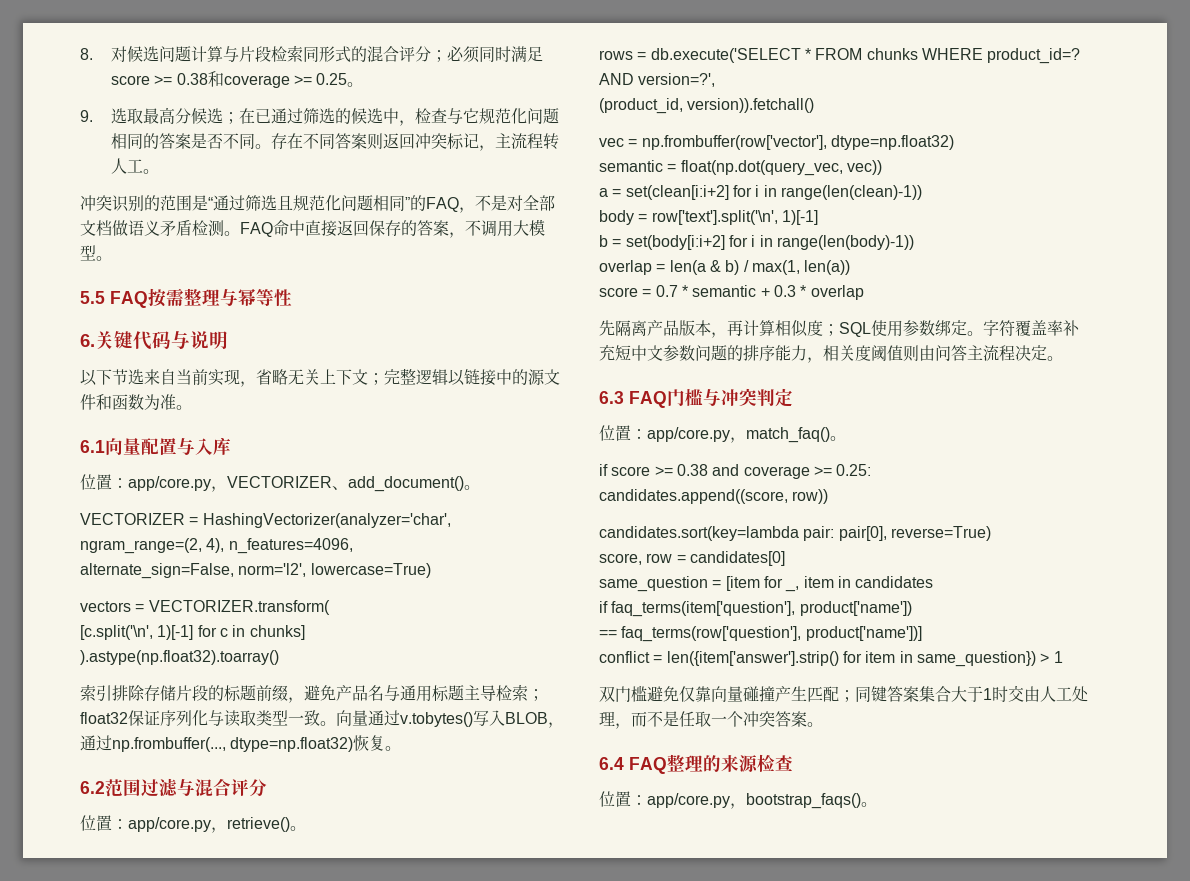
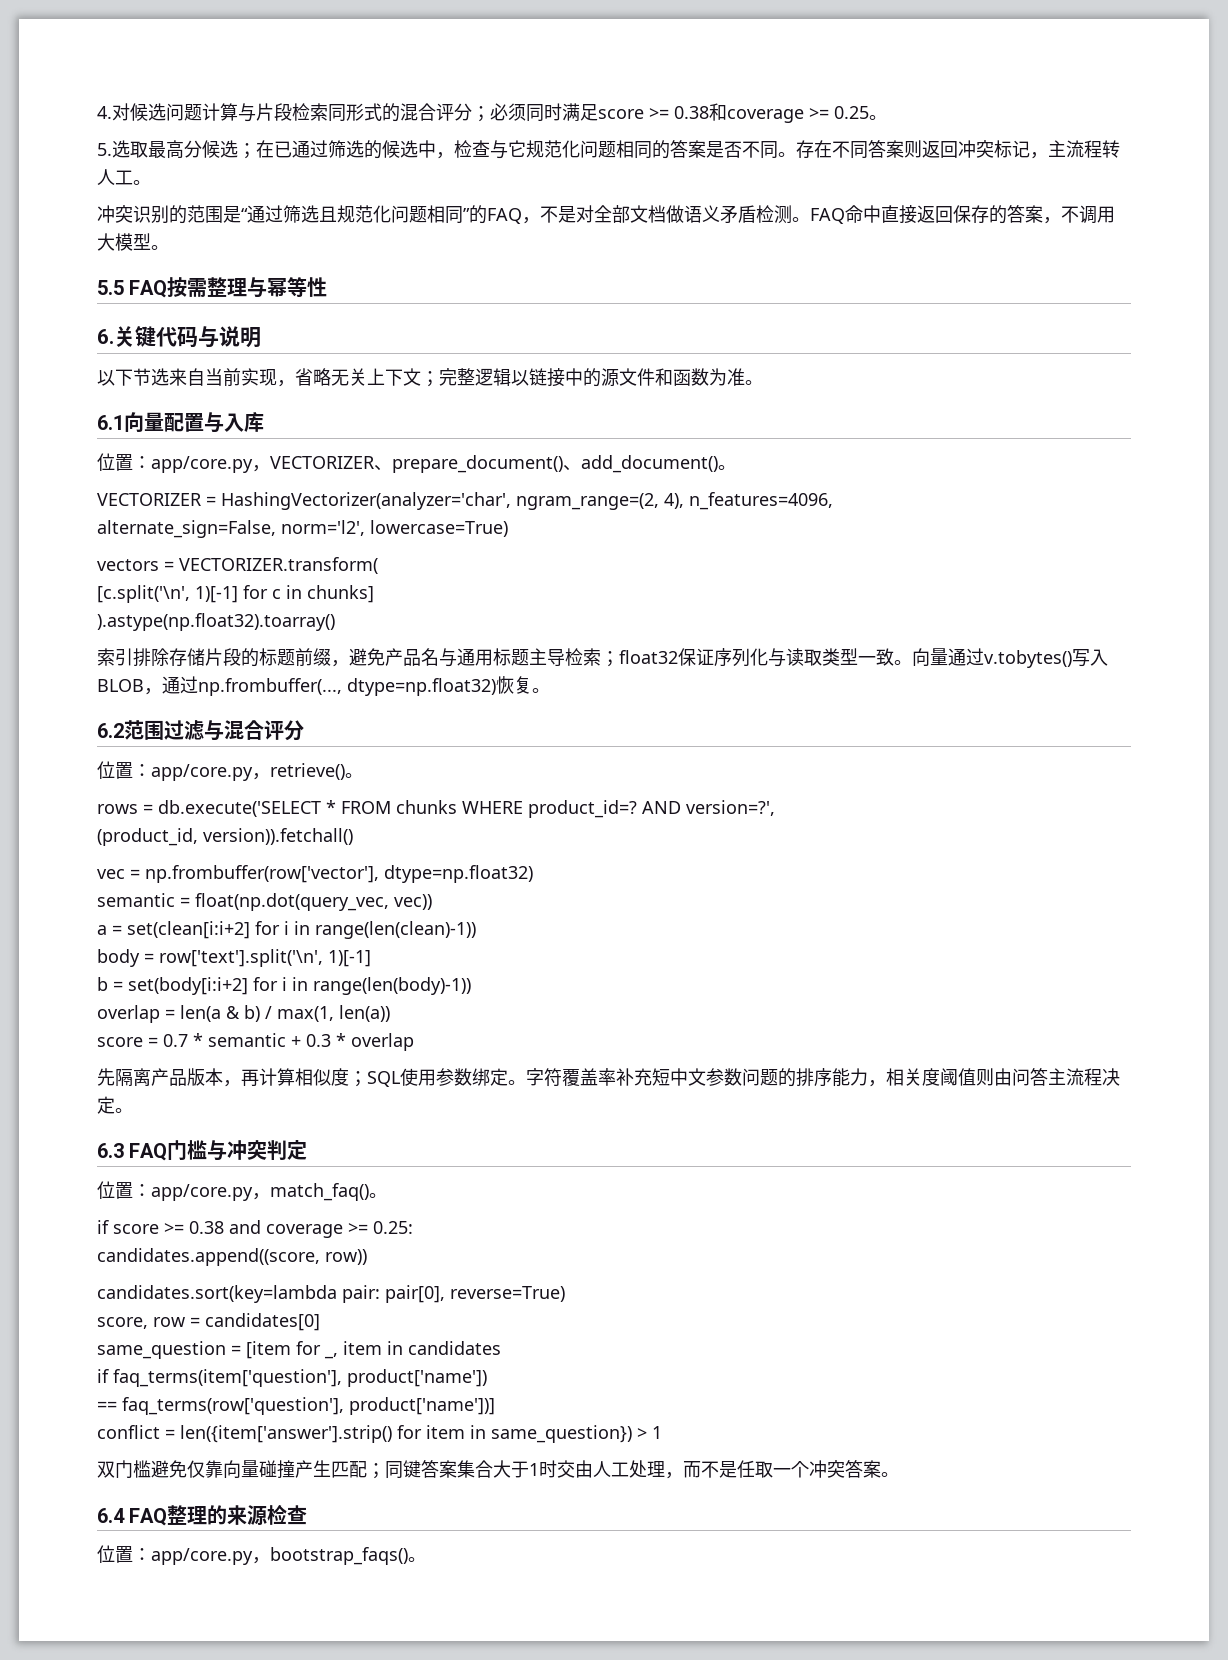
[80,48,93,60] 8. -> [97,106,112,119] 4.
[80,110,93,122] 9. -> [97,143,112,156] 5.
(348, 488) none -> [392,455,581,473] prepare_document()、

